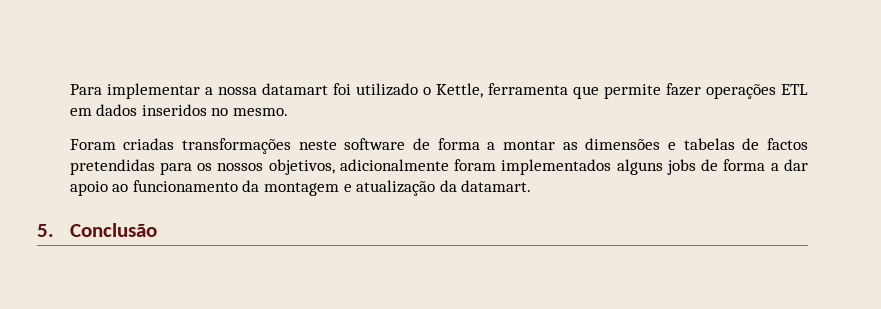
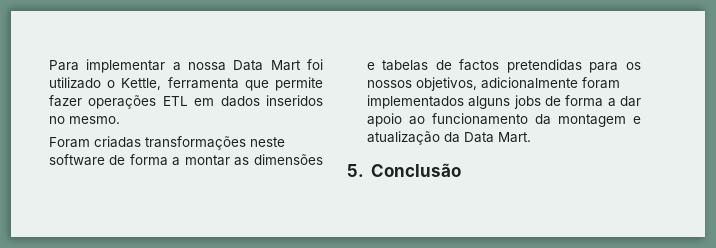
[261,83,328,95] datamart -> [233,60,301,71] Data Mart
[461,180,532,192] datamart. -> [463,132,531,143] Data Mart.

